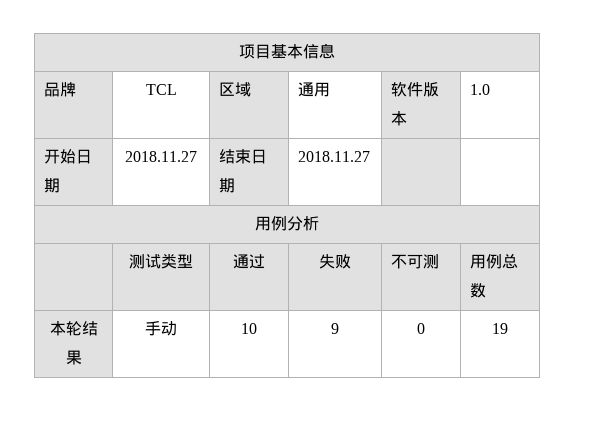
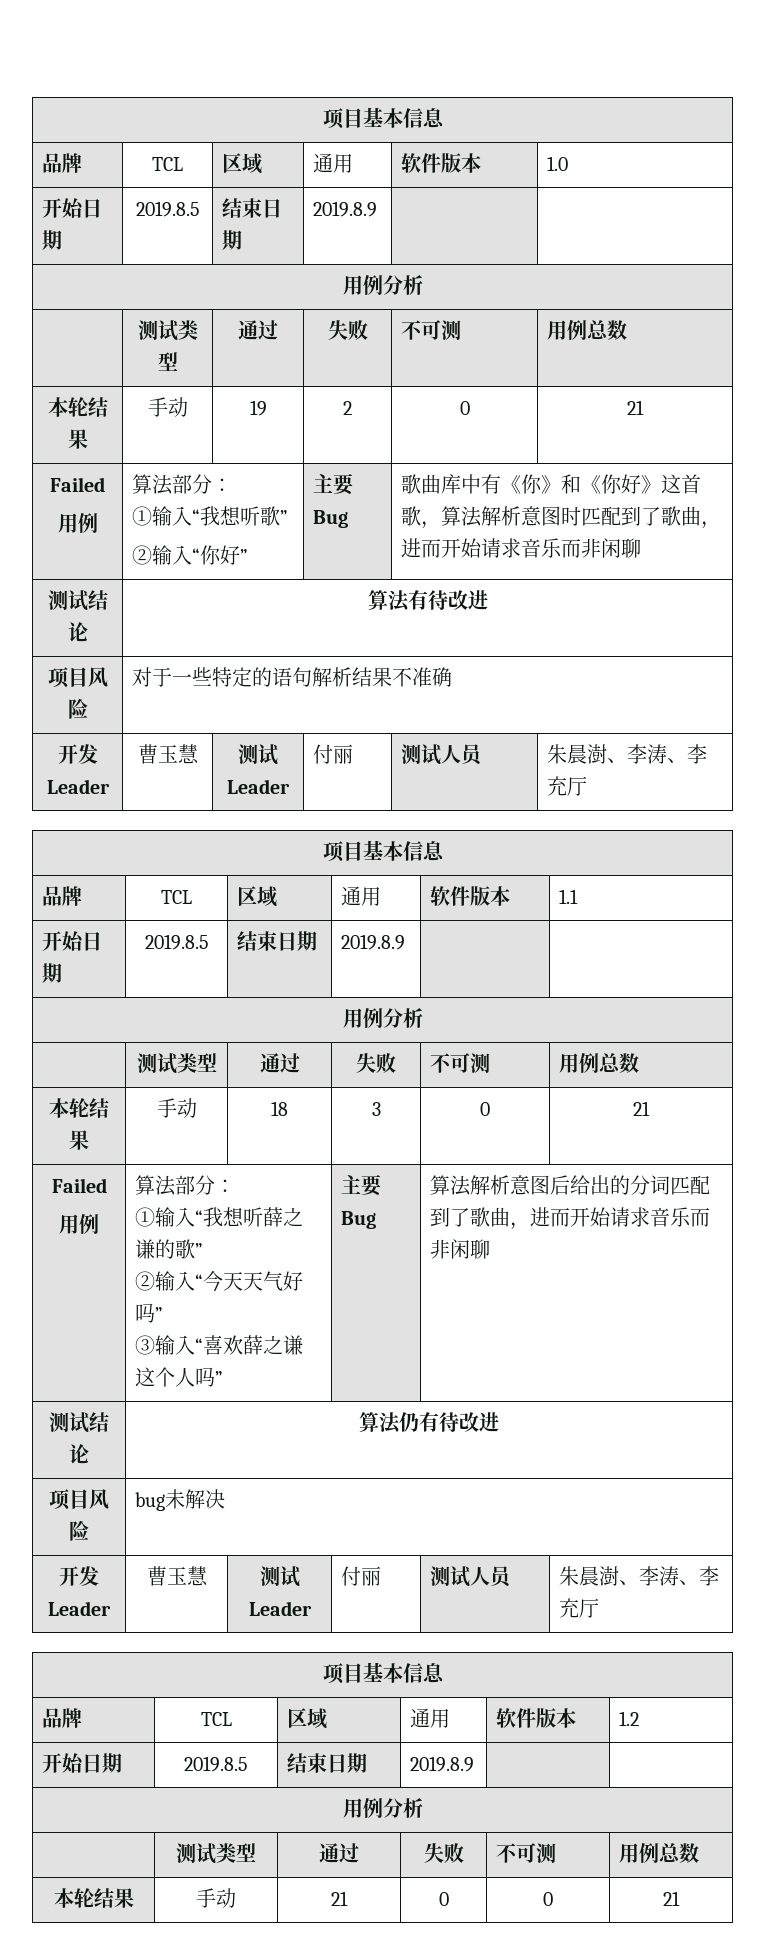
[125,151,197,162] [219,149,268,164] [219,178,236,193] [298,151,371,162] 2018.11.27 | 结束日期 | 2018.11.27 -> [135,201,200,217] [221,198,282,218] [221,230,242,250] [312,201,377,217] 2019.8.5 | 结束日期 | 2019.8.9
[241,323,257,334] [331,323,339,334] [417,323,425,334] [492,323,508,334] 10 | 9 | 0 | 19 -> [249,400,267,416] [343,401,352,415] [459,401,470,415] [627,400,644,415] [50,477,105,492] [57,512,98,533] [131,474,232,495] [131,506,288,526] [131,545,248,565] [312,474,354,495] [312,510,348,528] [400,474,701,494] [400,506,721,529] [400,538,641,558] [47,590,108,611] [67,622,88,642] [367,590,488,612] [47,667,108,688] [67,698,88,719] [131,667,452,687] [57,744,98,764] [46,779,110,794] [137,744,199,764] [238,744,278,765] [227,779,290,794] [312,744,353,764] [400,744,484,766] [546,744,707,764] [546,776,587,796] [322,840,445,862] [41,886,82,906] [161,890,192,904] [236,886,277,907] [340,886,381,906] [429,886,510,906] [558,889,578,904] [41,931,102,951] [41,963,62,983] [144,934,209,950] [236,931,317,951] [340,934,405,950] [342,1007,423,1028] [136,1053,217,1074] [259,1053,300,1073] [356,1053,396,1073] [429,1053,490,1073] [558,1052,639,1073] [49,1098,109,1118] [69,1130,89,1150] [156,1098,197,1118] [271,1101,288,1116] [371,1102,381,1116] [480,1102,490,1116] [633,1101,650,1116] [51,1178,107,1193] [59,1213,99,1234] [134,1175,235,1196] [134,1207,303,1227] [134,1239,203,1259] [134,1271,303,1292] [134,1303,163,1323] [134,1335,303,1355] [134,1367,223,1387] [340,1175,382,1196] [340,1211,376,1229] [429,1175,710,1196] [429,1207,710,1230] [429,1239,490,1259] [49,1412,109,1433] [69,1444,89,1464] [359,1412,499,1434] [49,1489,109,1510] [69,1520,89,1541] [134,1489,225,1511] [59,1566,99,1586] [48,1601,111,1616] [146,1566,208,1586] [259,1566,300,1587] [248,1601,312,1616] [340,1566,381,1586] [429,1566,513,1588] [558,1566,719,1586] [558,1598,599,1618] [322,1662,445,1684] [41,1708,82,1728] [200,1712,232,1726] [286,1708,327,1729] [409,1708,450,1728] [495,1708,576,1728] [618,1711,639,1726] [41,1753,122,1773] [184,1756,248,1772] [286,1753,367,1773] [409,1756,474,1772] [342,1797,423,1818] [176,1843,256,1864] [319,1843,359,1863] [423,1843,464,1863] [495,1843,556,1863] [618,1842,699,1863] [53,1888,134,1908] [196,1888,236,1908] [331,1891,348,1906] [438,1892,449,1906] [543,1892,553,1906] [663,1891,680,1906] 19 | 2 | 0 | 21 // Failed // 用例 | 算法部分： // ①输入“我想听歌” // ②输入“你好” | 主要Bug | 歌曲库中有《你》和《你好》这首歌，算法解析意图时匹配到了歌曲，进而开始请求音乐而非闲聊 // 测试结论 | 算法有待改进 // 项目风险 | 对于一些特定的语句解析结果不准确 // 开发Leader | 曹玉慧 | 测试Leader | 付丽 | 测试人员 | 朱晨澍、李涛、李充厅 // 项目基本信息 // 品牌 | TCL | 区域 | 通用 | 软件版本 | 1.1 // 开始日期 | 2019.8.5 | 结束日期 | 2019.8.9 | | // 用例分析 // | 测试类型 | 通过 | 失败 | 不可测 | 用例总数 // 本轮结果 | 手动 | 18 | 3 | 0 | 21 // Failed // 用例 | 算法部分： // ①输入“我想听薛之谦的歌” // ②输入“今天天气好吗” // ③输入“喜欢薛之谦这个人吗” | 主要Bug | 算法解析意图后给出的分词匹配到了歌曲，进而开始请求音乐而非闲聊 // 测试结论 | 算法仍有待改进 // 项目风险 | bug未解决 // 开发Leader | 曹玉慧 | 测试Leader | 付丽 | 测试人员 | 朱晨澍、李涛、李充厅 // 项目基本信息 // 品牌 | TCL | 区域 | 通用 | 软件版本 | 1.2 // 开始日期 | 2019.8.5 | 结束日期 | 2019.8.9 | | // 用例分析 // | 测试类型 | 通过 | 失败 | 不可测 | 用例总数 // 本轮结果 | 手动 | 21 | 0 | 0 | 21

